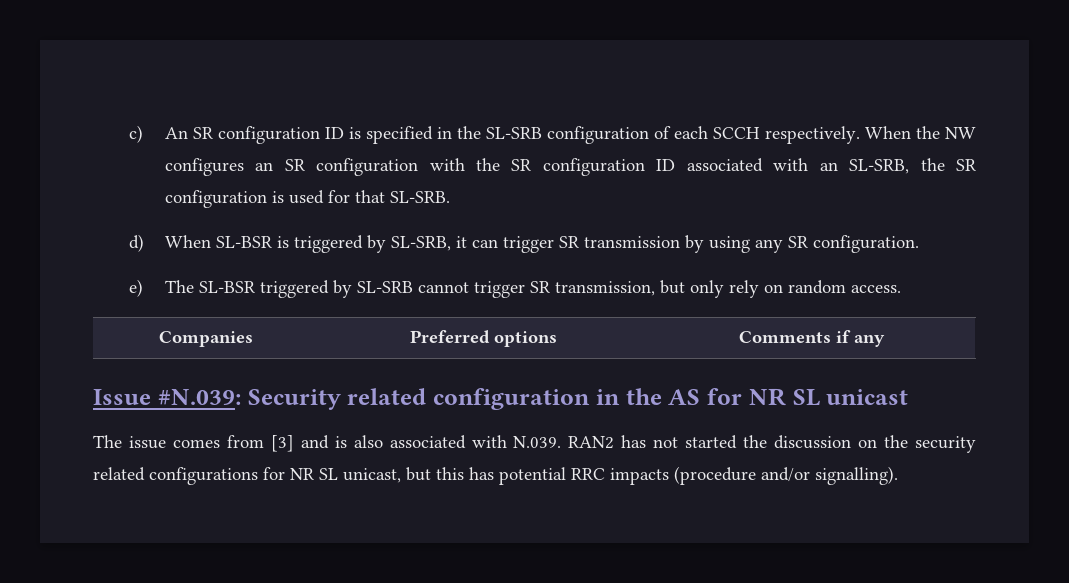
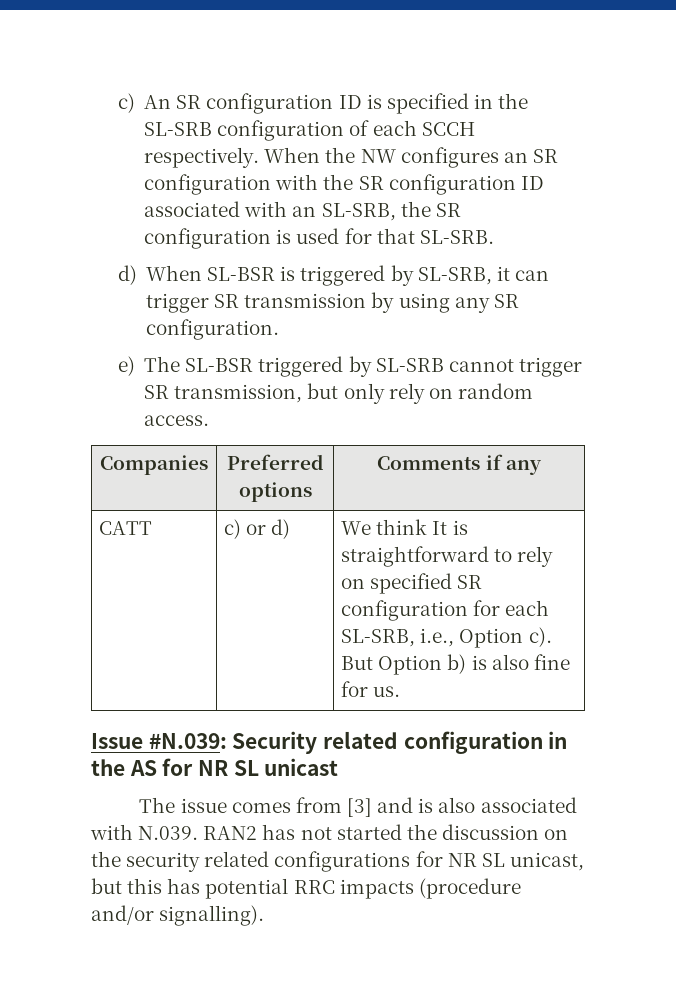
(885, 340) none -> [99,521,153,535] [224,519,291,539] [341,519,468,535] [341,546,554,567] [341,573,483,594] [341,600,550,621] [341,627,552,648] [341,654,570,675] [341,681,401,697] // CATT | c) or d) | We think It is straightforward to rely on specified SR configuration for each SL-SRB, i.e., Option c). But Option b) is also fine for us.

